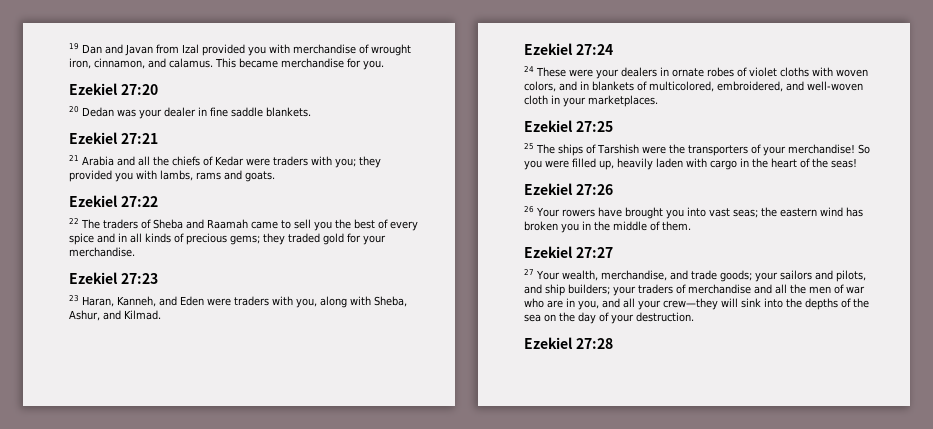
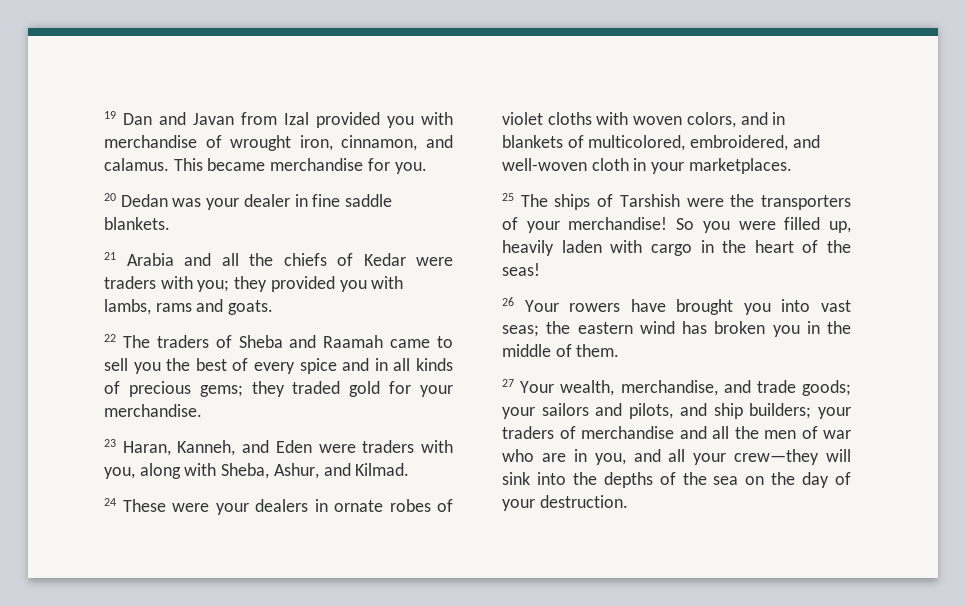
[69,83,158,95] // Ezekiel 27:20 -> (427, 168) none
[69,132,158,144] // Ezekiel 27:21 -> (170, 223) none
[69,195,158,207] // Ezekiel 27:22 -> (274, 307) none
[69,272,158,284] // Ezekiel 27:23 -> (202, 410) none
[524,43,613,55] // Ezekiel 27:24 -> (410, 469) none
[524,120,613,132] // Ezekiel 27:25 -> (792, 166) none
[524,183,613,195] // Ezekiel 27:26 -> (540, 269) none
[524,246,613,258] // Ezekiel 27:27 -> (620, 350) none
[524,337,613,349] // Ezekiel 27:28 -> (628, 501) none

